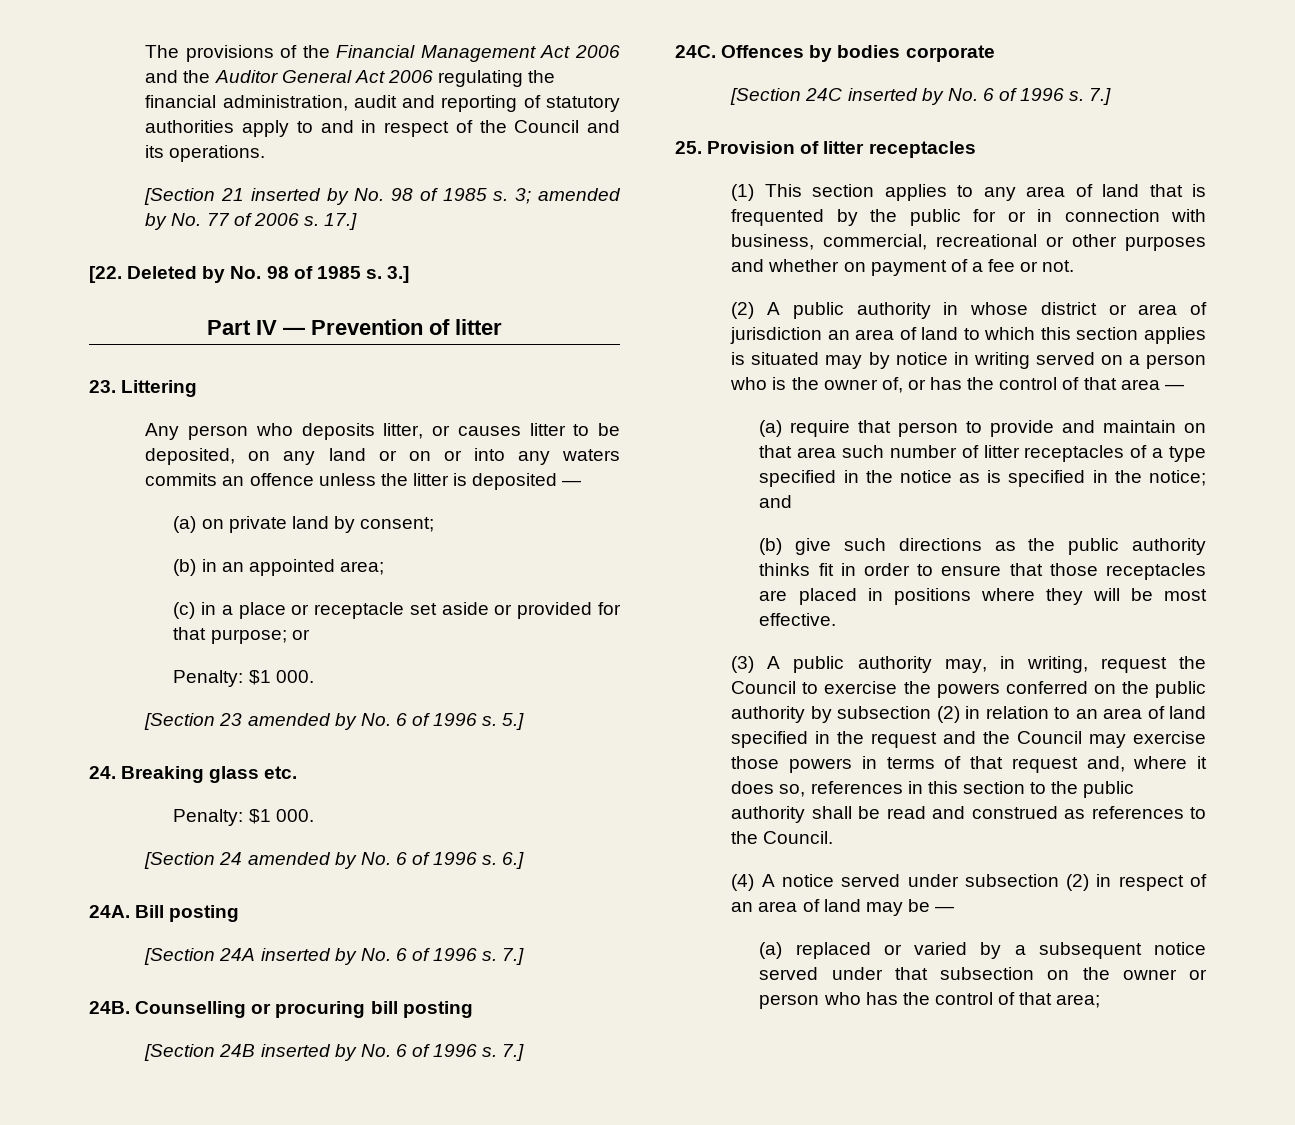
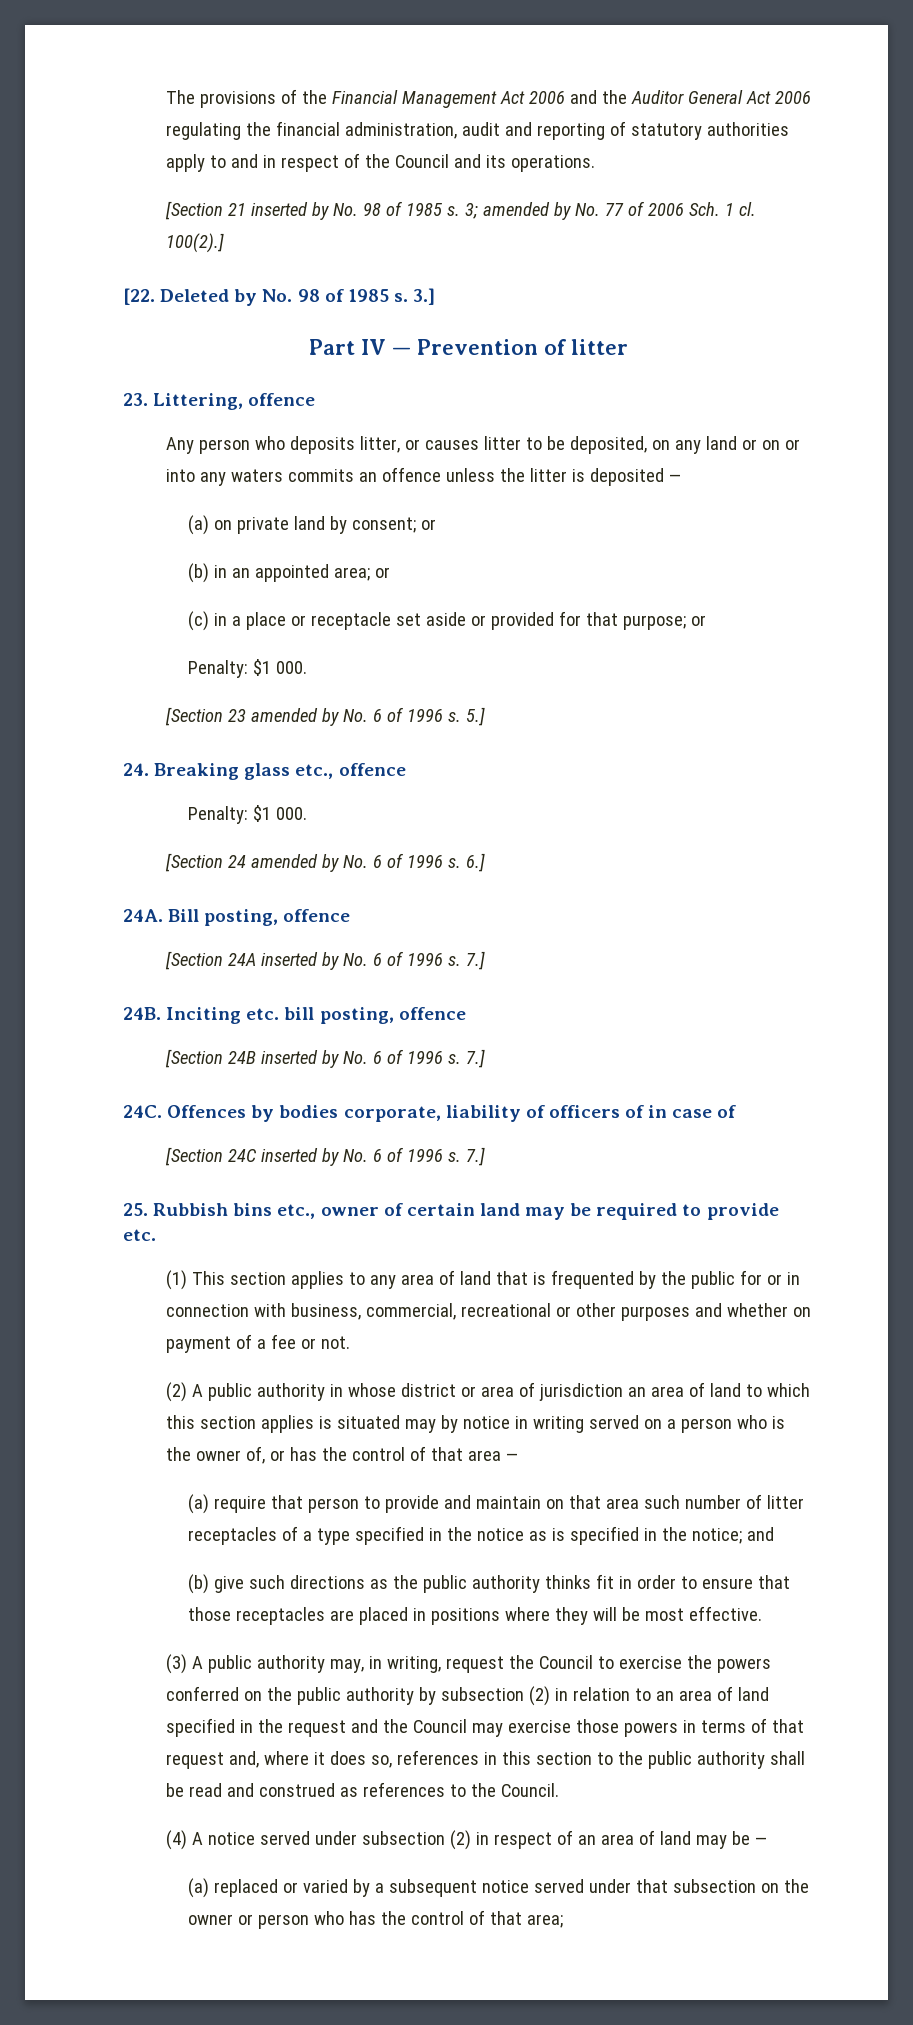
[303,213,358,230] s. 17.] -> [689,202,757,216] [166,233,225,253] Sch. 1 cl. 100(2).]
[121,380,198,397] Littering -> [153,393,316,410] Littering, offence
(435, 524) none -> [421,519,437,530] or
(384, 568) none -> [375,567,391,578] or
[264,766,298,779] etc. -> [295,763,406,779] etc., offence
[169,905,240,922] posting -> [204,909,351,926] posting, offence
[135,1001,473,1018] Counselling or procuring bill posting -> [166,1007,466,1024] Inciting etc. bill posting, offence
[905,45,995,62] corporate -> [343,1105,737,1122] corporate, liability of officers of in case of
[707,141,976,158] Provision of litter receptacles -> [153,1203,779,1220] [123,1229,156,1241] Rubbish bins etc., owner of certain land may be required to provide etc.

